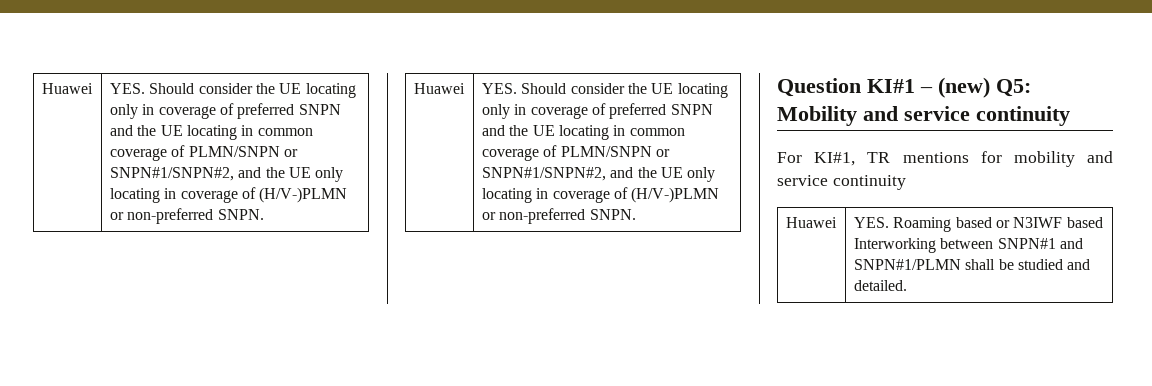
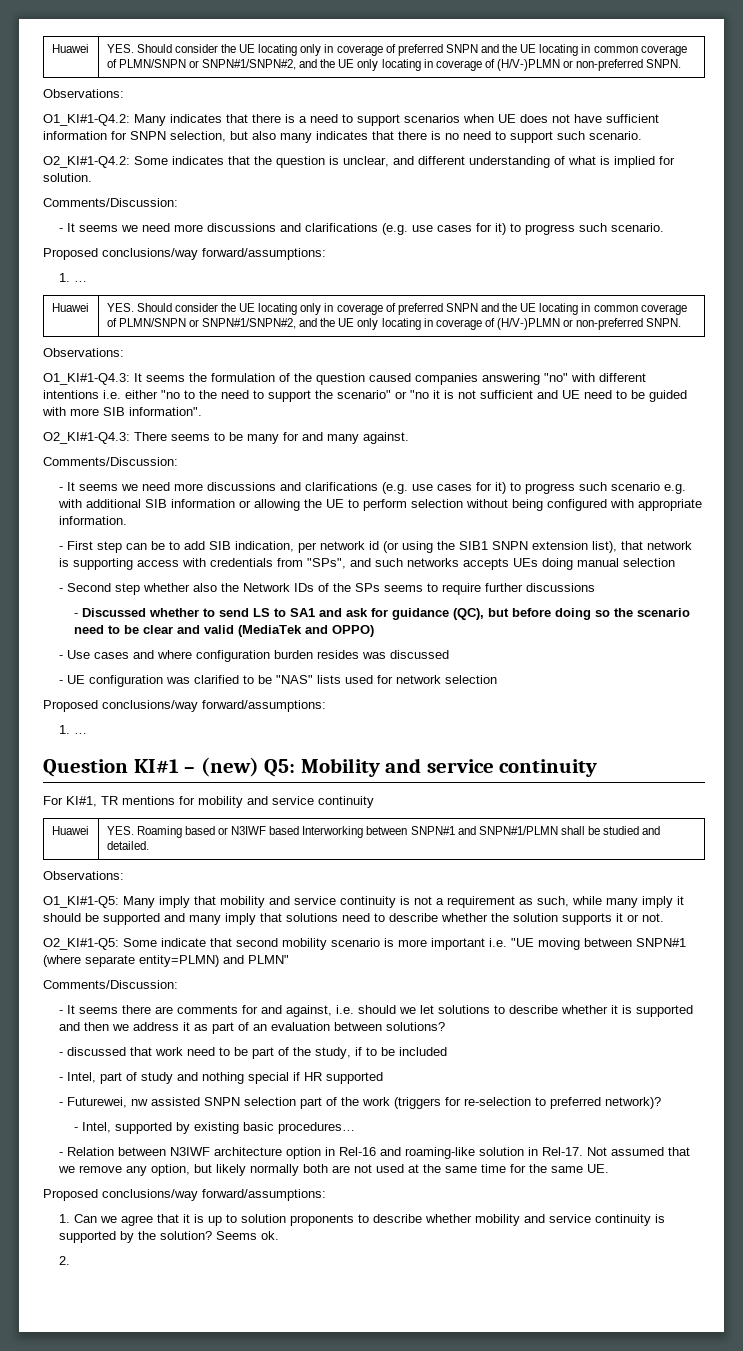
(264, 214) none -> [43,89,124,98] [43,114,659,126] [43,131,642,143] [43,156,675,168] [43,173,92,182] [43,198,178,207] [58,223,664,235] [43,248,326,260] [58,273,87,282] // Observations: // O1_KI#1-Q4.2: Many indicates that there is a need to support scenarios when UE does not have sufficient information for SNPN selection, but also many indicates that there is no need to support such scenario. // O2_KI#1-Q4.2: Some indicates that the question is unclear, and different understanding of what is implied for solution. // Comments/Discussion: // - It seems we need more discussions and clarifications (e.g. use cases for it) to progress such scenario. // Proposed conclusions/way forward/assumptions: // 1. …
(636, 214) none -> [43,348,124,357] [43,373,646,385] [43,390,687,402] [42,407,202,416] [43,432,409,444] [43,457,178,466] [58,482,686,494] [57,499,702,511] [58,516,127,525] [58,541,692,553] [58,558,675,570] [58,583,595,595] [74,608,691,620] [74,625,375,637] [58,650,449,662] [58,675,497,687] [43,700,326,712] [58,725,87,734] // Observations: // O1_KI#1-Q4.3: It seems the formulation of the question caused companies answering "no" with different intentions i.e. either "no to the need to support the scenario" or "no it is not sufficient and UE need to be guided with more SIB information". // O2_KI#1-Q4.3: There seems to be many for and many against. // Comments/Discussion: // - It seems we need more discussions and clarifications (e.g. use cases for it) to progress such scenario e.g. with additional SIB information or allowing the UE to perform selection without being configured with appropriate information. // - First step can be to add SIB indication, per network id (or using the SIB1 SNPN extension list), that network is supporting access with credentials from "SPs", and such networks accepts UEs doing manual selection // - Second step whether also the Network IDs of the SPs seems to require further discussions // - Discussed whether to send LS to SA1 and ask for guidance (QC), but before doing so the scenario need to be clear and valid (MediaTek and OPPO) // - Use cases and where configuration burden resides was discussed // - UE configuration was clarified to be "NAS" lists used for network selection // Proposed conclusions/way forward/assumptions: // 1. …
(907, 285) none -> [43,871,124,880] [43,896,684,908] [43,913,664,925] [43,938,686,950] [43,955,289,967] [43,980,178,989] [58,1005,693,1017] [58,1022,445,1034] [58,1047,447,1059] [58,1072,383,1084] [58,1097,661,1109] [74,1122,356,1134] [58,1147,690,1159] [57,1164,609,1176] [43,1189,326,1201] [58,1214,665,1226] [58,1231,279,1243] [58,1256,70,1265] // Observations: // O1_KI#1-Q5: Many imply that mobility and service continuity is not a requirement as such, while many imply it should be supported and many imply that solutions need to describe whether the solution supports it or not. // O2_KI#1-Q5: Some indicate that second mobility scenario is more important i.e. "UE moving between SNPN#1 (where separate entity=PLMN) and PLMN" // Comments/Discussion: // - It seems there are comments for and against, i.e. should we let solutions to describe whether it is supported and then we address it as part of an evaluation between solutions? // - discussed that work need to be part of the study, if to be included // - Intel, part of study and nothing special if HR supported // - Futurewei, nw assisted SNPN selection part of the work (triggers for re-selection to preferred network)? // - Intel, supported by existing basic procedures… // - Relation between N3IWF architecture option in Rel-16 and roaming-like solution in Rel-17. Not assumed that we remove any option, but likely normally both are not used at the same time for the same UE. // Proposed conclusions/way forward/assumptions: // 1. Can we agree that it is up to solution proponents to describe whether mobility and service continuity is supported by the solution? Seems ok. // 2.

